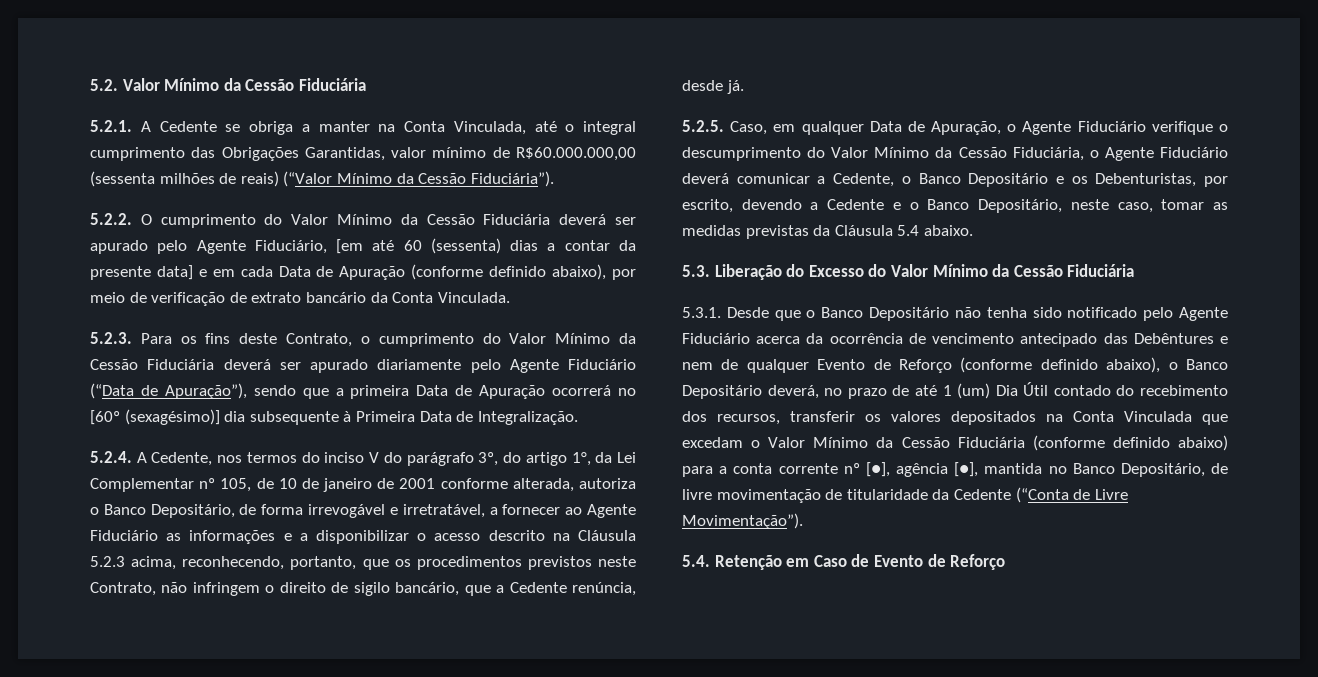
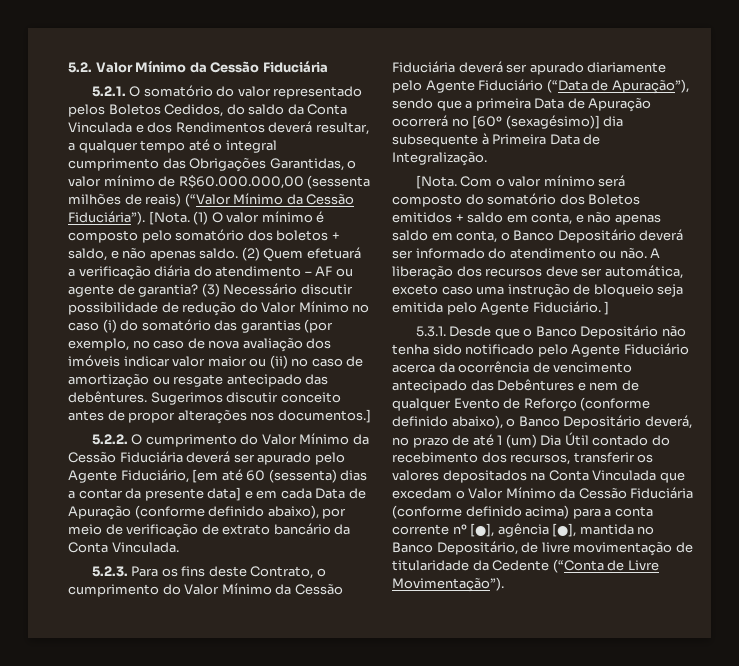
[140,121,526,135] A Cedente se obriga a manter na Conta Vinculada, -> [129,85,363,99] [68,104,348,117] [68,121,369,135] [68,140,186,153] O somatório do valor representado pelos Boletos Cedidos, do saldo da Conta Vinculada e dos Rendimentos deverá resultar, a qualquer tempo
(385, 154) none -> [347,160,357,169] o
(554, 179) none -> [148,211,325,225] [68,229,340,243] [68,247,361,261] [68,265,353,280] [68,283,353,297] [68,301,370,316] [68,319,334,333] [68,338,332,352] [68,355,364,369] [68,374,329,388] [68,391,341,405] [68,409,371,424] [Nota. (1) O valor mínimo é composto pelo somatório dos boletos + saldo, e não apenas saldo. (2) Quem efetuará a verificação diária do atendimento – AF ou agente de garantia? (3) Necessário discutir possibilidade de redução do Valor Mínimo no caso (i) do somatório das garantias (por exemplo, no caso de nova avaliação dos imóveis indicar valor maior ou (ii) no caso de amortização ou resgate antecipado das debêntures. Sugerimos discutir conceito antes de propor alterações nos documentos.]
[90,451,637,466] [90,478,636,492] [90,504,636,518] [90,530,636,544] [90,556,636,570] [90,582,636,596] [682,80,744,94] [682,120,1228,135] [682,147,1228,161] [682,173,1228,187] [682,199,1228,213] [682,225,973,239] [682,264,1135,280] 5.2.4. A Cedente, nos termos do inciso V do parágrafo 3º, do artigo 1°, da Lei Complementar nº 105, de 10 de janeiro de 2001 conforme alterada, autoriza o Banco Depositário, de forma irrevogável e irretratável, a fornecer ao Agente Fiduciário as informações e a disponibilizar o acesso descrito na Cláusula 5.2.3 acima, reconhecendo, portanto, que os procedimentos previstos neste Contrato, não infringem o direito de sigilo bancário, que a Cedente renúncia, desde já. // 5.2.5. Caso, em qualquer Data de Apuração, o Agente Fiduciário verifique o descumprimento do Valor Mínimo da Cessão Fiduciária, o Agente Fiduciário deverá comunicar a Cedente, o Banco Depositário e os Debenturistas, por escrito, devendo a Cedente e o Banco Depositário, neste caso, tomar as medidas previstas da Cláusula 5.4 abaixo. // 5.3. Liberação do Excesso do Valor Mínimo da Cessão Fiduciária -> [415,175,626,189] [392,193,641,207] [392,212,661,225] [392,229,684,243] [392,248,661,259] [392,265,683,280] [392,284,684,298] [392,301,610,315] [Nota. Com o valor mínimo será composto do somatório dos Boletos emitidos + saldo em conta, e não apenas saldo em conta, o Banco Depositário deverá ser informado do atendimento ou não. A liberação dos recursos deve ser automática, exceto caso uma instrução de bloqueio seja emitida pelo Agente Fiduciário. ]
[1178,435,1228,451] abaixo) -> [525,505,570,519] acima)
[682,554,1006,570] // 5.4. Retenção em Caso de Evento de Reforço -> (504, 584) none

